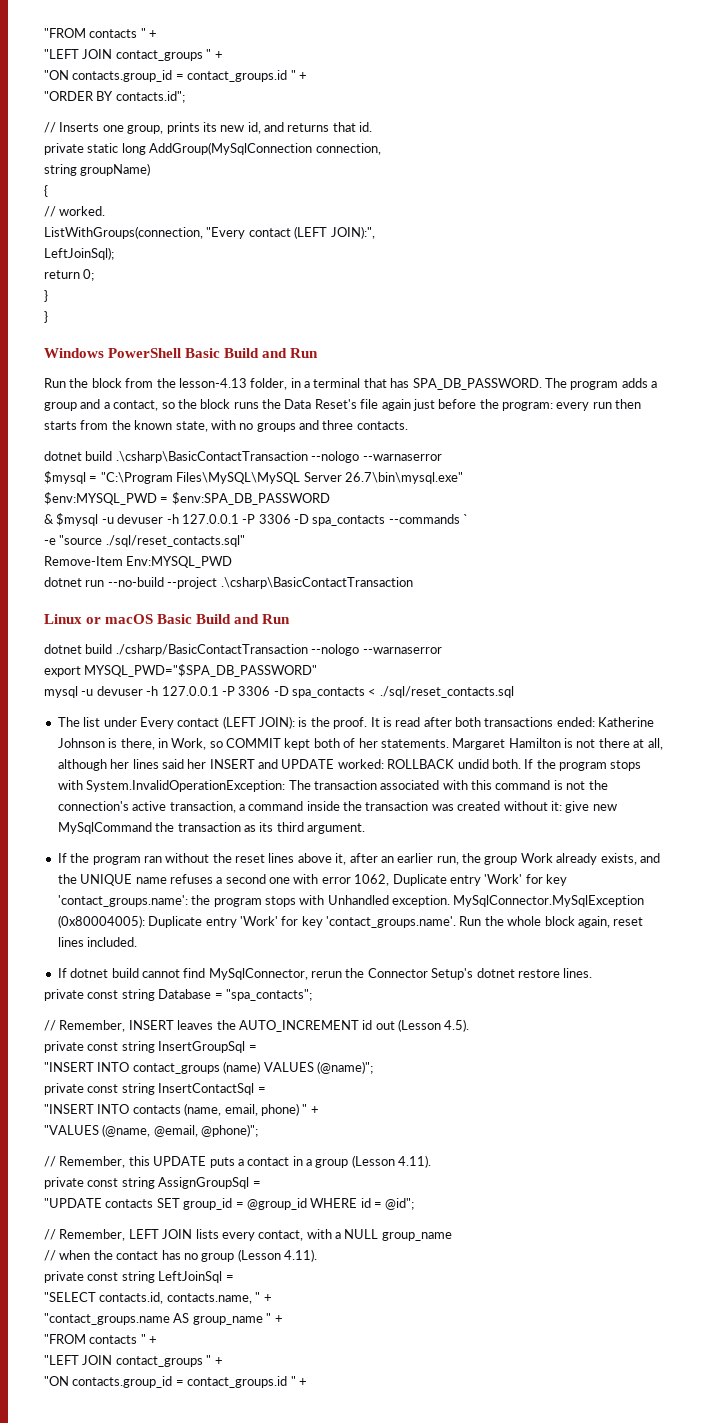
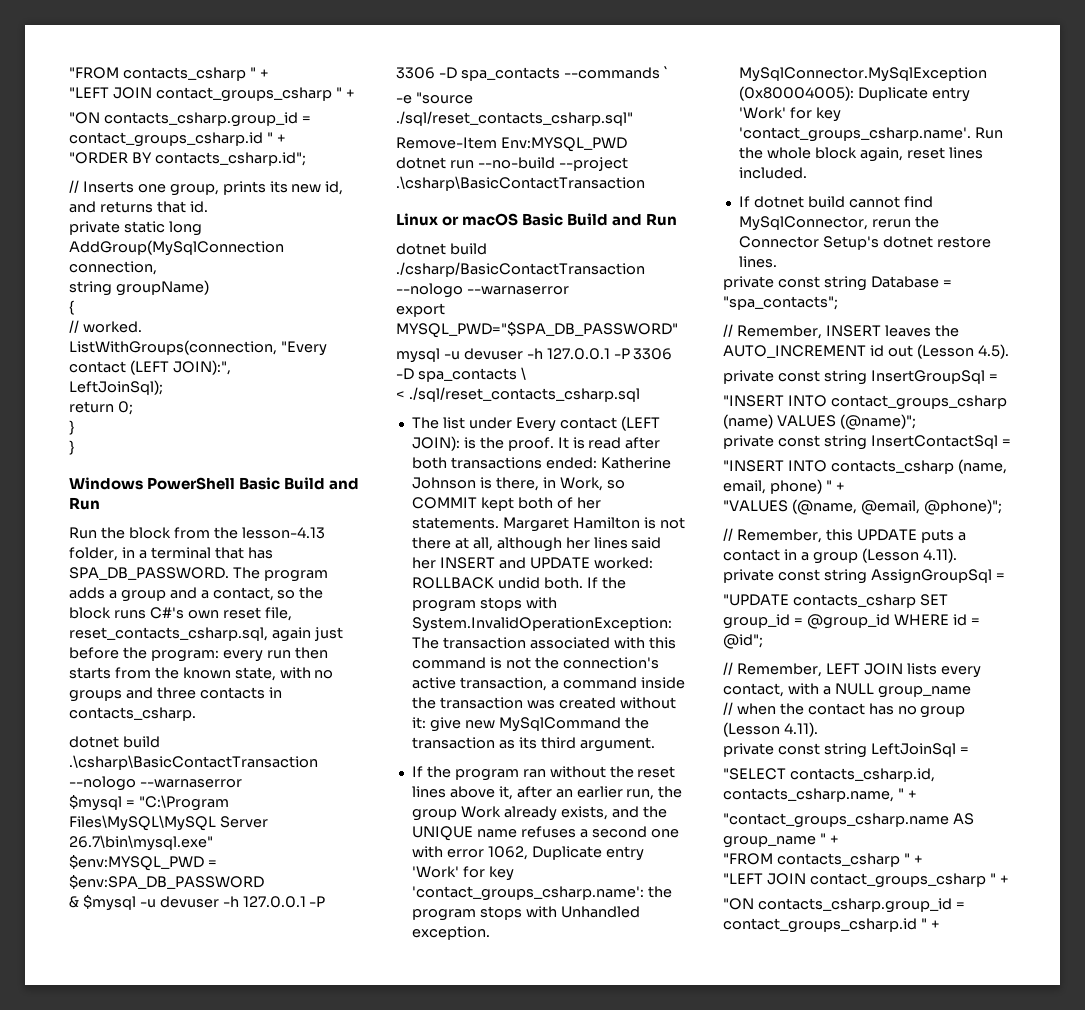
[44,28,158,38] [44,49,223,61] [44,70,288,82] "FROM contacts " + // "LEFT JOIN contact_groups " + // "ON contacts.group_id = contact_groups.id -> [69,67,269,81] [69,87,355,102] [69,112,311,127] [69,132,263,147] "FROM contacts_csharp " + // "LEFT JOIN contact_groups_csharp " + // "ON contacts_csharp.group_id = contact_groups_csharp.id
[115,91,185,103] contacts.id"; -> [154,152,306,166] contacts_csharp.id";
[262,399,379,409] the Data Reset's file -> [149,607,292,621] [69,627,268,641] C#'s own reset file, reset_contacts_csharp.sql,
[356,421,408,430] contacts. -> [199,687,282,699] [69,707,196,721] contacts in contacts_csharp.
[105,535,245,547] ./sql/reset_contacts.sql" -> [396,111,633,126] ./sql/reset_contacts_csharp.sql"
[368,686,514,698] < ./sql/reset_contacts.sql -> [520,367,526,380] [396,387,640,402] \ // < ./sql/reset_contacts_csharp.sql
[57,895,188,907] 'contact_groups.name': -> [411,886,644,901] 'contact_groups_csharp.name':
[326,916,456,928] 'contact_groups.name'. -> [738,127,971,142] 'contact_groups_csharp.name'.
[132,1063,220,1074] contact_groups -> [830,395,1007,410] contact_groups_csharp
[132,1105,181,1114] contacts -> [830,460,954,474] contacts_csharp
[105,1199,154,1208] contacts -> [792,594,916,608] contacts_csharp
[99,1292,272,1304] [44,1313,170,1325] contacts.id, contacts.name, " + // "contact_groups.name -> [789,768,935,782] [723,788,917,802] [723,813,949,828] contacts_csharp.id, contacts_csharp.name, " + // "contact_groups_csharp.name
[89,1334,158,1344] [44,1355,223,1367] [44,1376,288,1388] contacts " + // "LEFT JOIN contact_groups " + // "ON contacts.group_id = contact_groups.id -> [776,853,923,867] [723,873,1009,888] [723,898,965,913] [723,918,917,933] contacts_csharp " + // "LEFT JOIN contact_groups_csharp " + // "ON contacts_csharp.group_id = contact_groups_csharp.id

